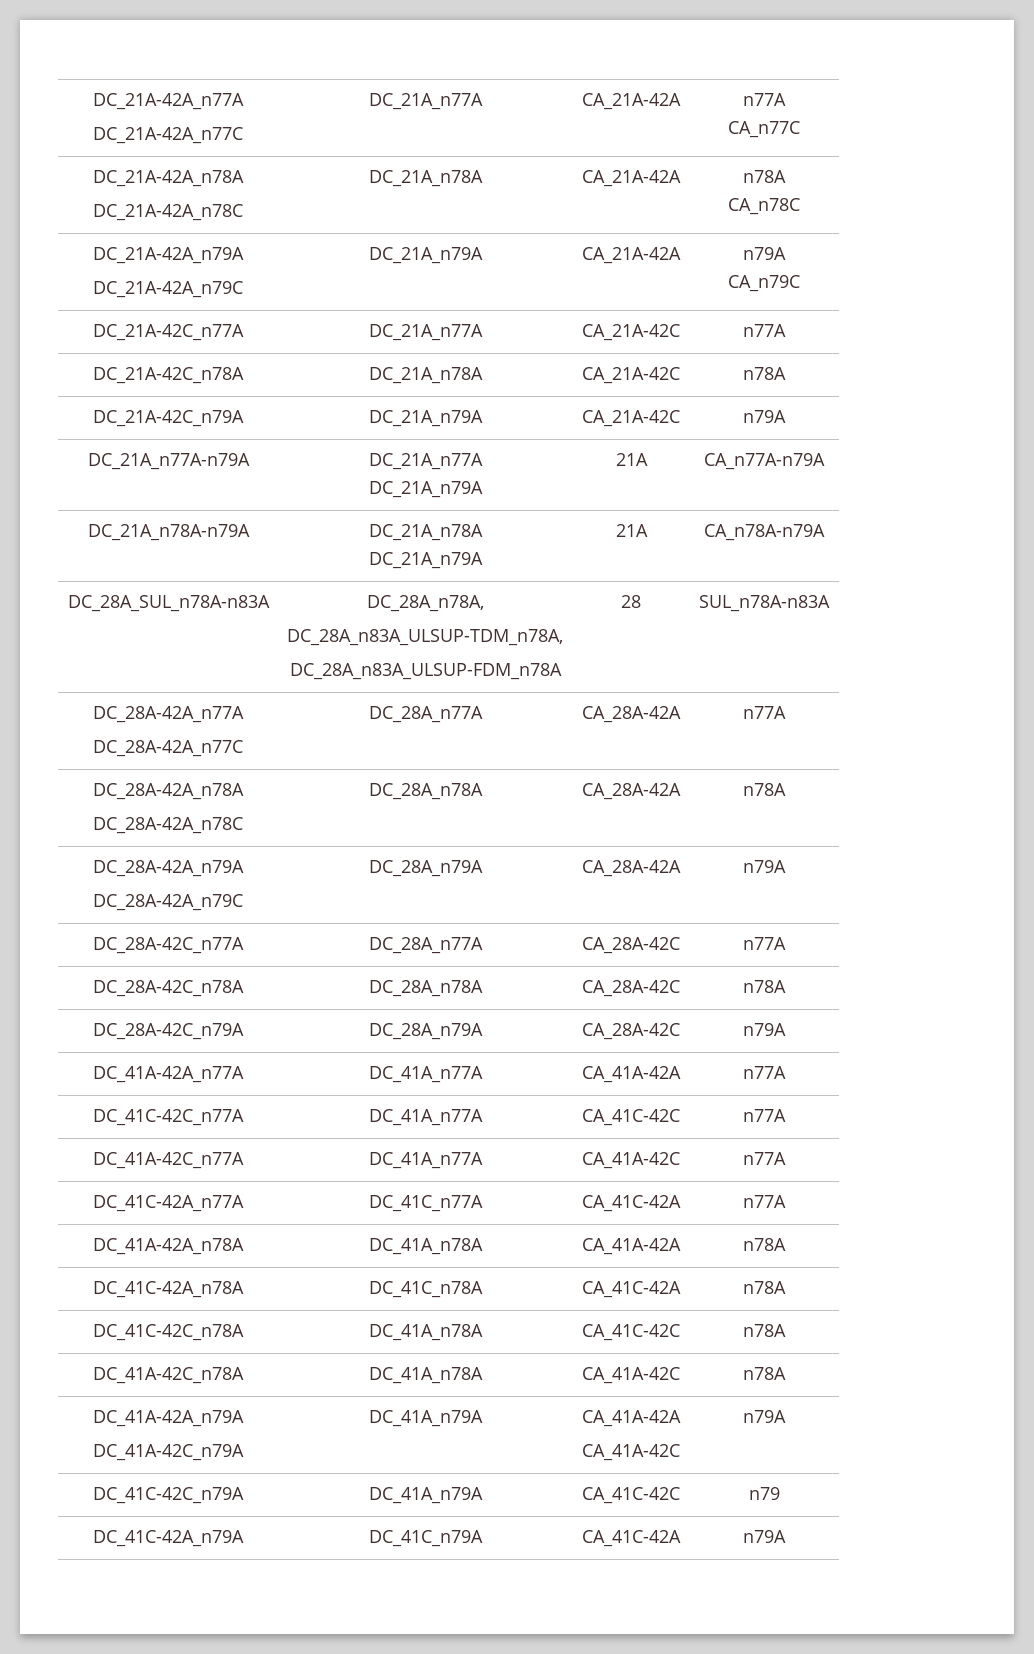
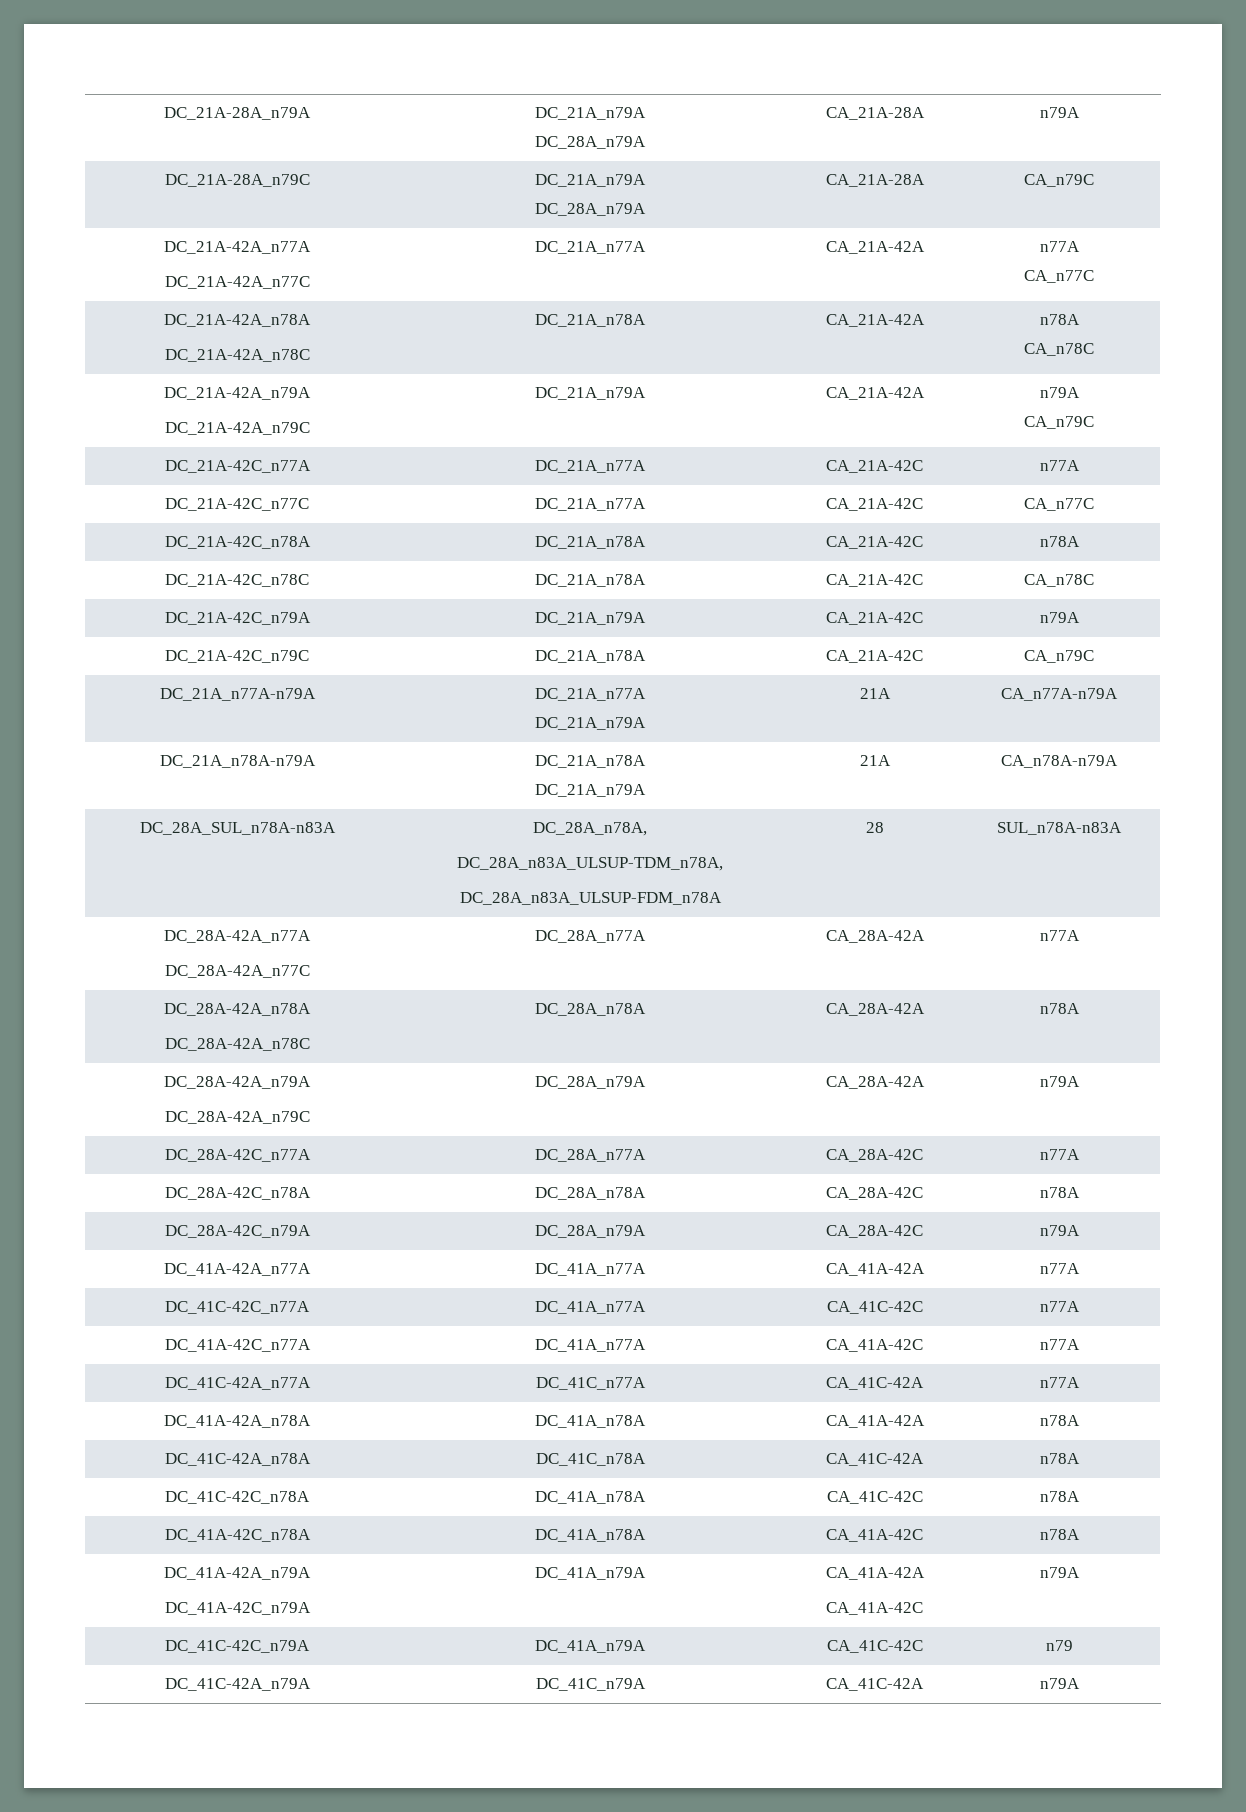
(93, 101) none -> [164,107,311,120] [535,107,646,120] [535,136,646,149] [825,107,925,120] [1039,107,1080,118] [164,174,310,187] [535,174,646,187] [535,203,646,216] [825,174,925,187] [1024,174,1094,187] DC_21A-28A_n79A | DC_21A_n79A // DC_28A_n79A | CA_21A-28A | n79A // DC_21A-28A_n79C | DC_21A_n79A // DC_28A_n79A | CA_21A-28A | CA_n79C //
(786, 330) none -> [165,498,309,511] [535,498,646,511] [826,498,923,511] [1024,498,1094,511] // DC_21A-42C_n77C | DC_21A_n77A | CA_21A-42C | CA_n77C
(786, 373) none -> [165,574,309,587] [535,574,646,587] [826,574,923,587] [1024,574,1094,587] // DC_21A-42C_n78C | DC_21A_n78A | CA_21A-42C | CA_n78C
(786, 416) none -> [165,650,309,663] [535,650,646,663] [826,650,923,663] [1024,650,1094,663] // DC_21A-42C_n79C | DC_21A_n78A | CA_21A-42C | CA_n79C

